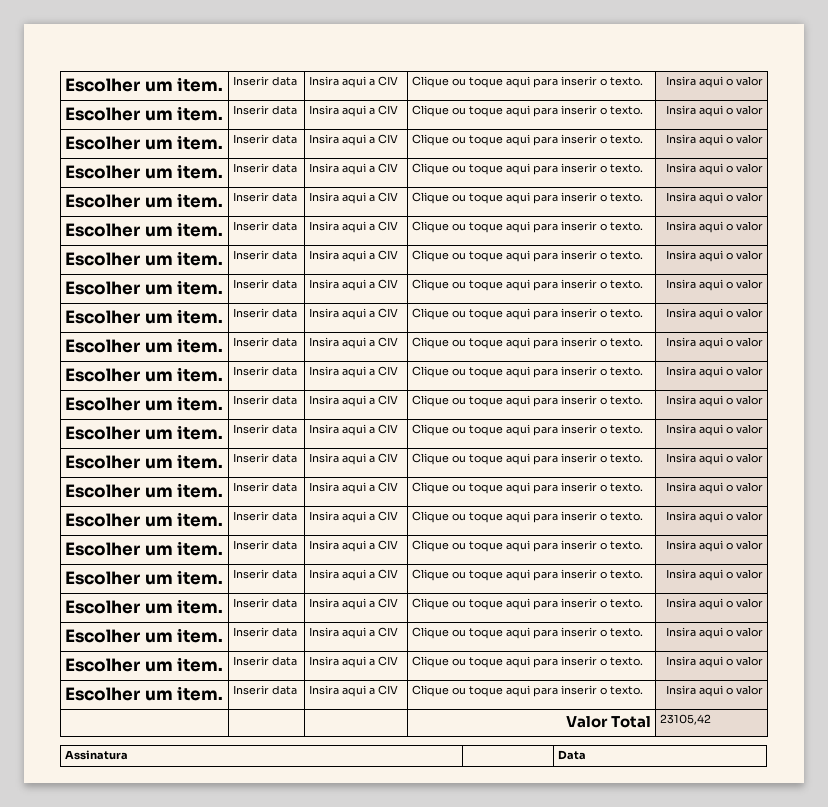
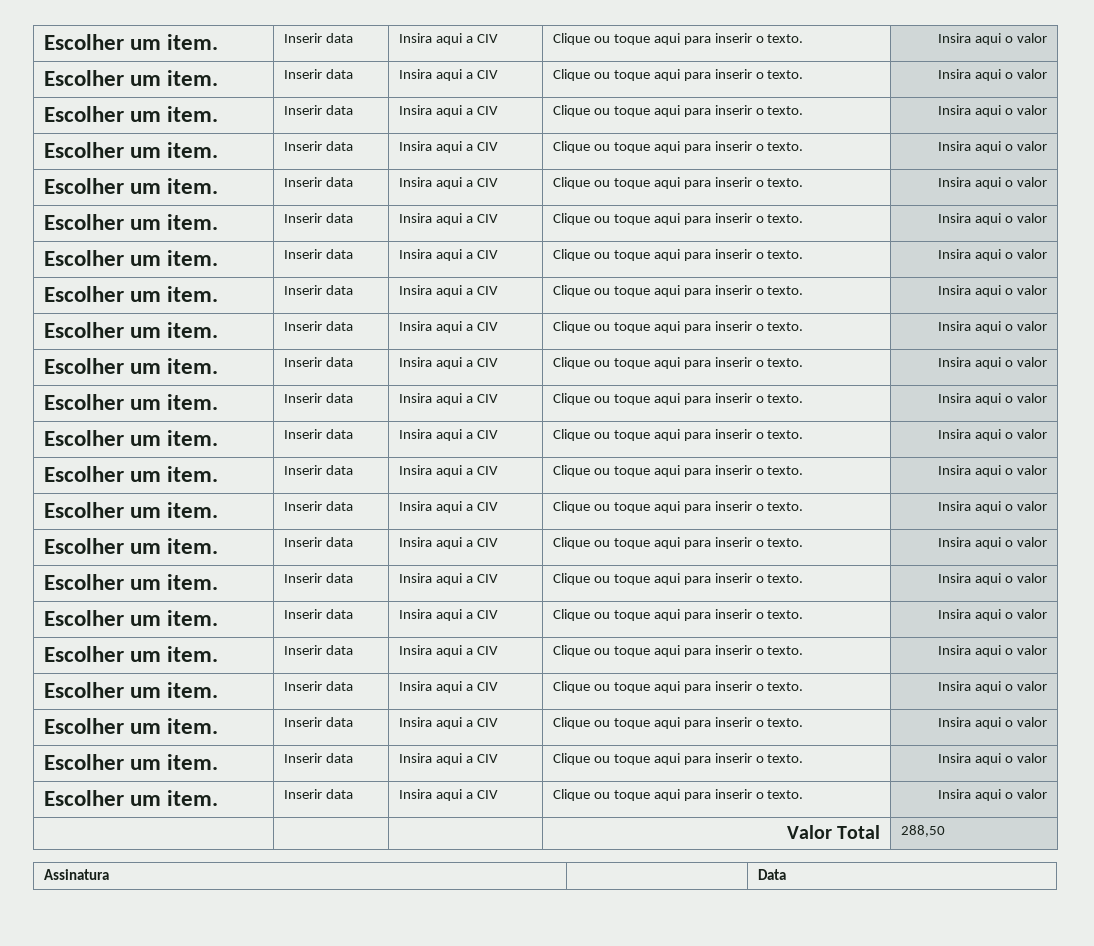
[660,714,712,725] 23105,42 -> [901,825,946,837] 288,50

